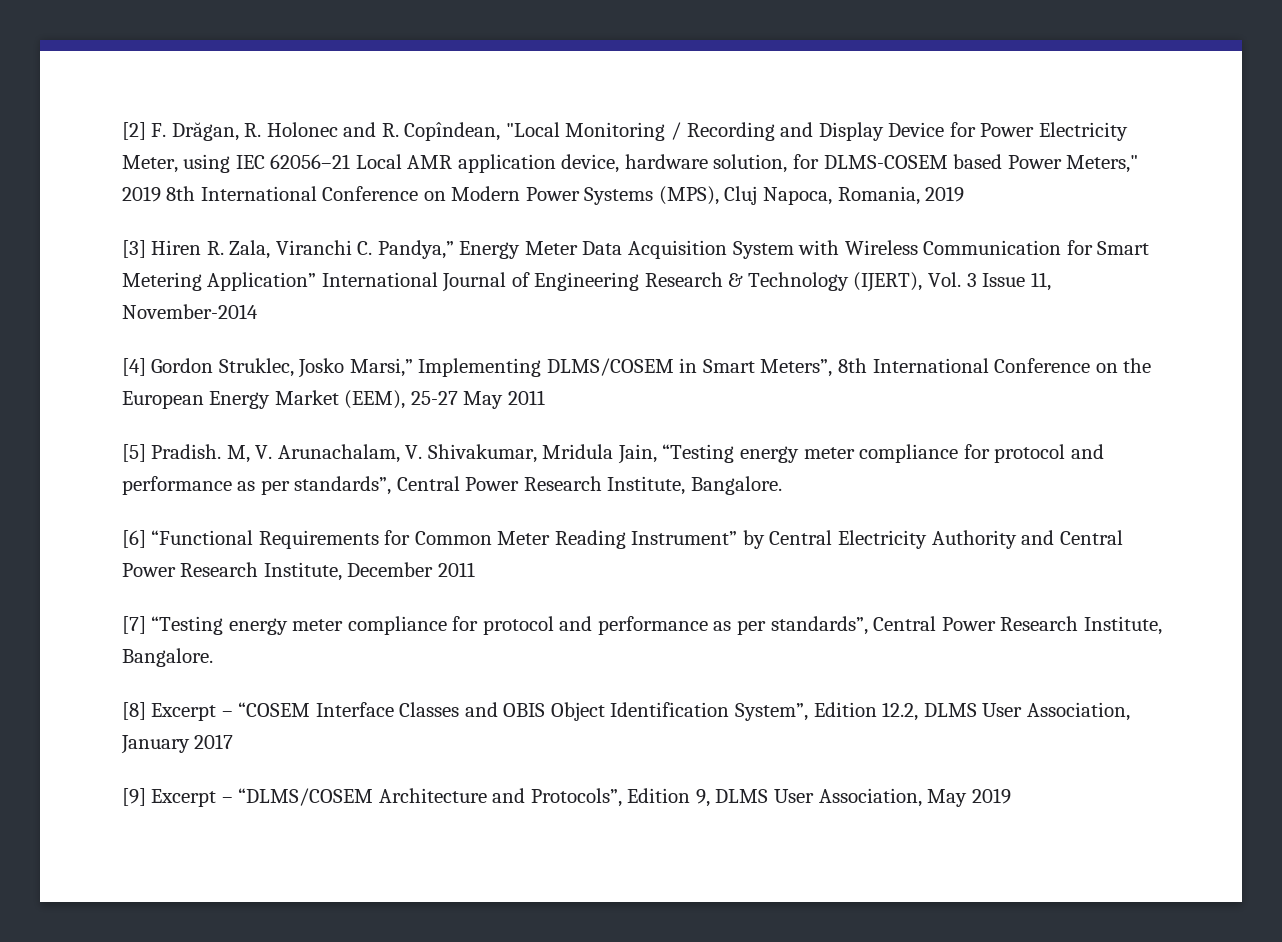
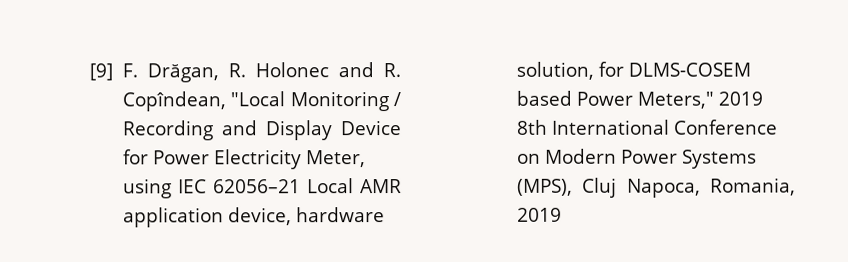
[121,122,146,140] [2] -> [89,63,114,81] [9]
[121,240,1150,259] [121,272,1051,292] [121,304,258,319] [121,358,1152,378] [121,390,545,409] [121,444,1104,464] [121,476,782,495] [121,530,1123,549] [121,562,475,581] [121,616,1162,635] [121,648,213,667] [121,702,1130,721] [120,734,234,754] [121,788,1011,807] // [3] Hiren R. Zala, Viranchi C. Pandya,” Energy Meter Data Acquisition System with Wireless Communication for Smart Metering Application” International Journal of Engineering Research & Technology (IJERT), Vol. 3 Issue 11, November-2014 // [4] Gordon Struklec, Josko Marsi,” Implementing DLMS/COSEM in Smart Meters”, 8th International Conference on the European Energy Market (EEM), 25-27 May 2011 // [5] Pradish. M, V. Arunachalam, V. Shivakumar, Mridula Jain, “Testing energy meter compliance for protocol and performance as per standards”, Central Power Research Institute, Bangalore. // [6] “Functional Requirements for Common Meter Reading Instrument” by Central Electricity Authority and Central Power Research Institute, December 2011 // [7] “Testing energy meter compliance for protocol and performance as per standards”, Central Power Research Institute, Bangalore. // [8] Excerpt – “COSEM Interface Classes and OBIS Object Identification System”, Edition 12.2, DLMS User Association, January 2017 // [9] Excerpt – “DLMS/COSEM Architecture and Protocols”, Edition 9, DLMS User Association, May 2019 -> (562, 214) none

